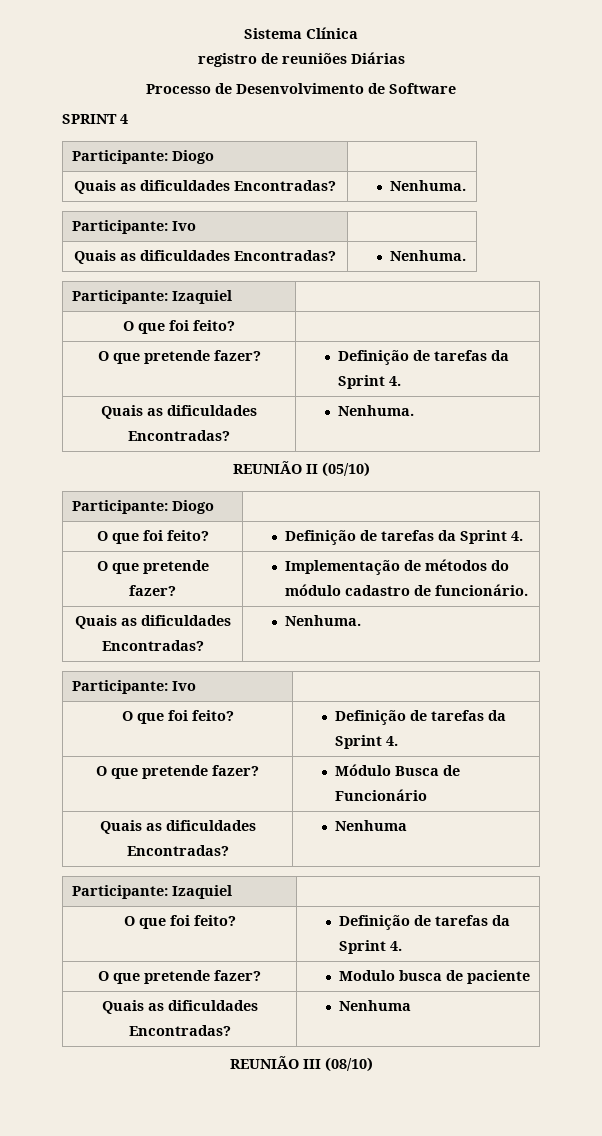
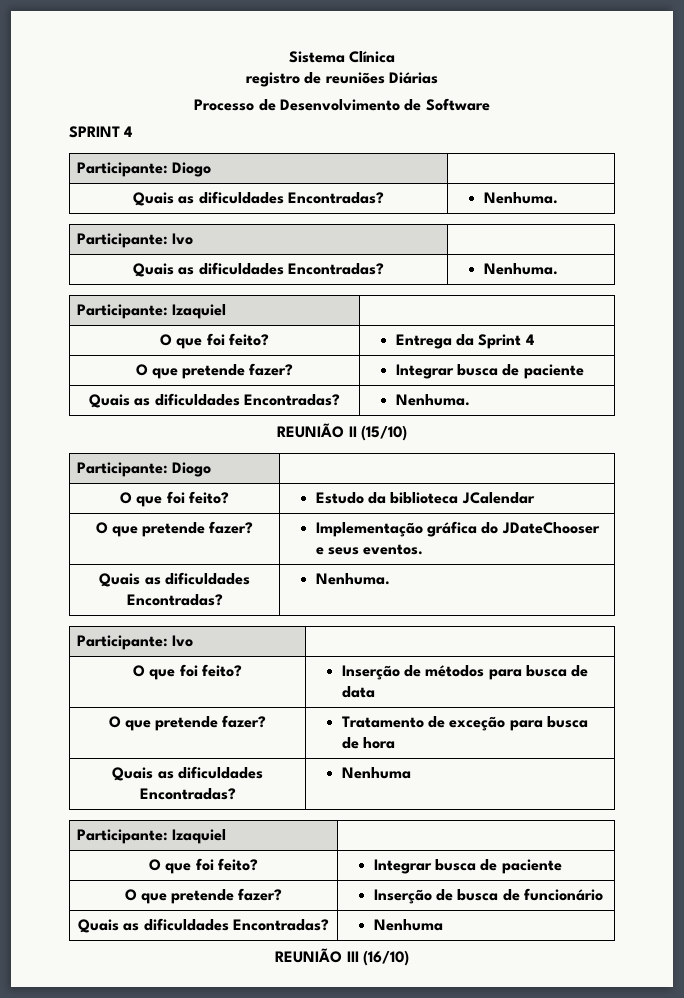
[97,350,261,364] [337,350,509,365] [337,375,401,389] // O que pretende fazer? | Definição de tarefas da Sprint 4. -> [395,334,534,349] [135,363,294,379] [395,364,584,379] Entrega da Sprint 4 // O que pretende fazer? | Integrar busca de paciente
[321,462,370,477] (05/10) -> [360,425,407,441] (15/10)
[284,530,523,545] Definição de tarefas da Sprint 4. -> [315,492,535,504] Estudo da biblioteca JCalendar
[403,559,509,571] [284,584,528,596] de métodos do módulo cadastro de funcionário. -> [427,521,600,537] [315,544,424,555] gráfica do JDateChooser e seus eventos.
[334,710,506,725] [334,735,398,749] [96,765,259,779] [334,764,460,776] [334,789,427,801] Definição de tarefas da Sprint 4. // O que pretende fazer? | Módulo Busca de Funcionário -> [341,665,589,680] [341,686,375,698] [108,715,267,731] [341,716,589,731] [341,737,396,749] Inserção de métodos para busca de data // O que pretende fazer? | Tratamento de exceção para busca de hora
[338,915,510,930] [338,940,402,954] [98,970,261,984] [338,970,530,984] Definição de tarefas da Sprint 4. // O que pretende fazer? | Modulo busca de paciente -> [373,859,562,874] [124,888,283,904] [373,888,604,904] Integrar busca de paciente // O que pretende fazer? | Inserção de busca de funcionário
[324,1057,373,1072] (08/10) -> [362,950,409,966] (16/10)

